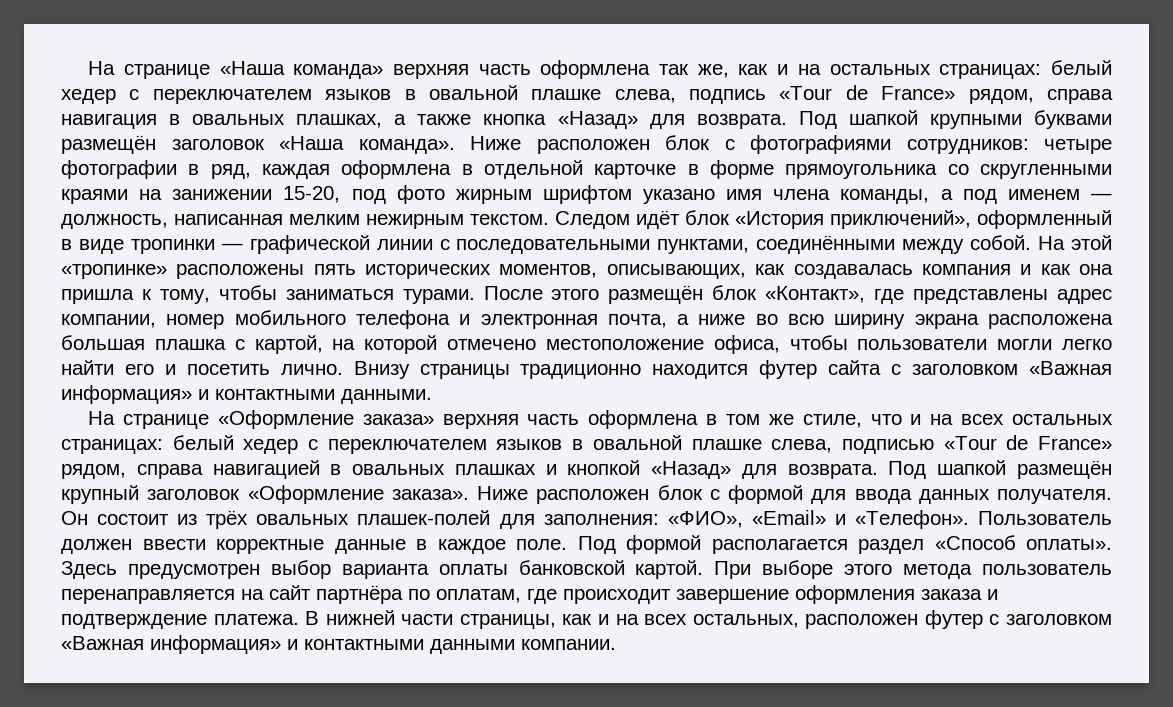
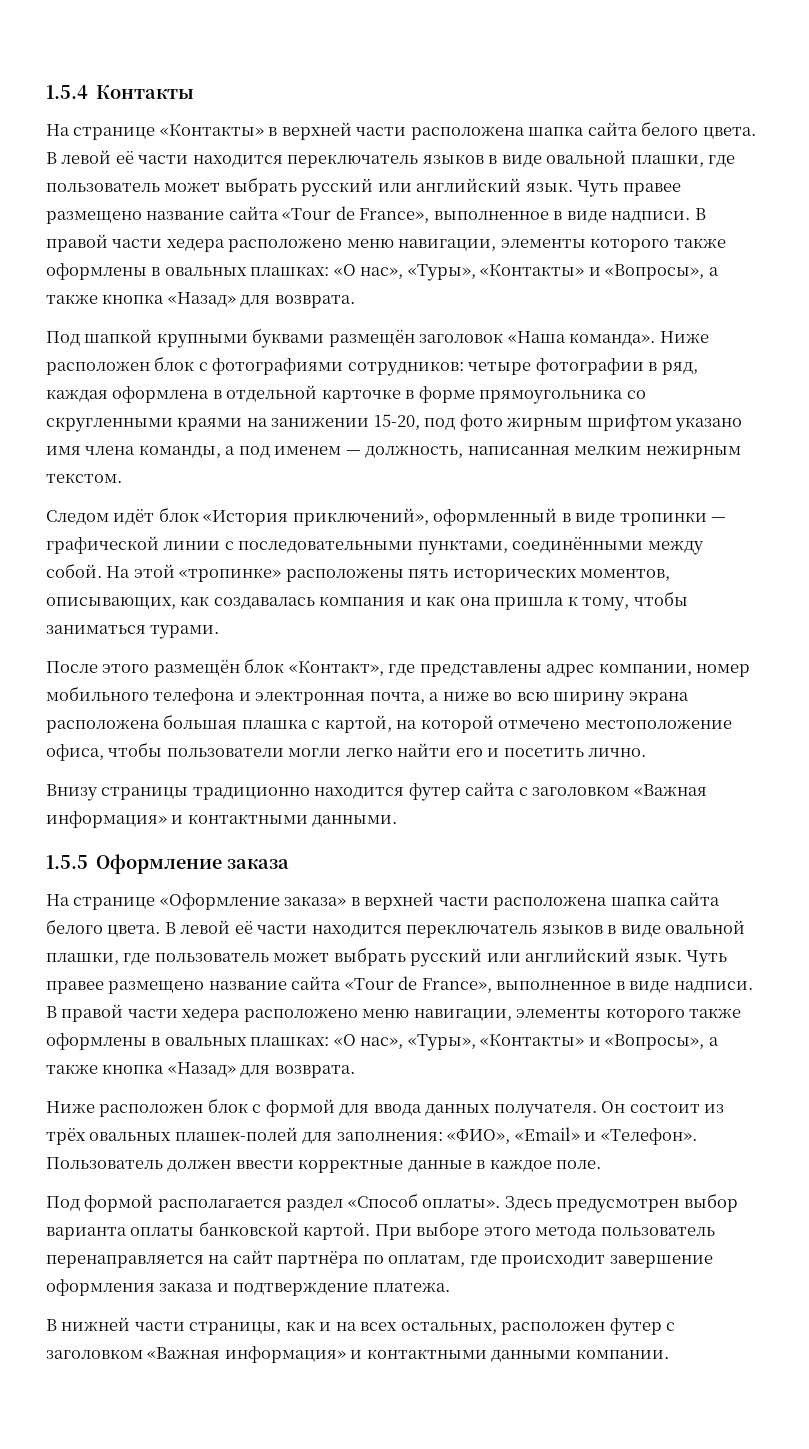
[88,60,1113,79] [61,85,1113,104] [61,111,787,129] На странице «Наша команда» верхняя часть оформлена так же, как и на остальных страницах: белый хедер с переключателем языков в овальной плашке слева, подпись «Tour de France» рядом, справа навигация в овальных плашках, а также кнопка «Назад» для возврата. -> [46,85,195,99] [46,121,756,140] [46,150,736,168] [46,177,681,197] [46,206,706,224] [46,234,726,252] [46,263,719,281] [46,292,355,308] 1.5.4 Контакты // На странице «Контакты» в верхней части расположена шапка сайта белого цвета. В левой её части находится переключатель языков в виде овальной плашки, где пользователь может выбрать русский или английский язык. Чуть правее размещено название сайта «Tour de France», выполненное в виде надписи. В правой части хедера расположено меню навигации, элементы которого также оформлены в овальных плашках: «О нас», «Туры», «Контакты» и «Вопросы», а также кнопка «Назад» для возврата. //
(549, 219) none -> (122, 478) //
(475, 296) none -> (220, 632) //
(343, 369) none -> (647, 752) //
(432, 396) none -> [46,854,290,874] // 1.5.5 Оформление заказа
[442,410,1113,429] [61,435,1113,454] [61,460,1112,479] [61,485,469,504] верхняя часть оформлена в том же стиле, что и на всех остальных страницах: белый хедер с переключателем языков в овальной плашке слева, подписью «Tour de France» рядом, справа навигацией в овальных плашках и кнопкой «Назад» для возврата. Под шапкой размещён крупный заголовок «Оформление заказа». -> [350,892,721,910] [46,919,746,938] [46,947,728,967] [46,976,753,994] [46,1004,742,1022] [46,1033,719,1051] [46,1062,355,1078] в верхней части расположена шапка сайта белого цвета. В левой её части находится переключатель языков в виде овальной плашки, где пользователь может выбрать русский или английский язык. Чуть правее размещено название сайта «Tour de France», выполненное в виде надписи. В правой части хедера расположено меню навигации, элементы которого также оформлены в овальных плашках: «О нас», «Туры», «Контакты» и «Вопросы», а также кнопка «Назад» для возврата. //
(567, 544) none -> (602, 1164) //
(299, 619) none -> (450, 1287) //

